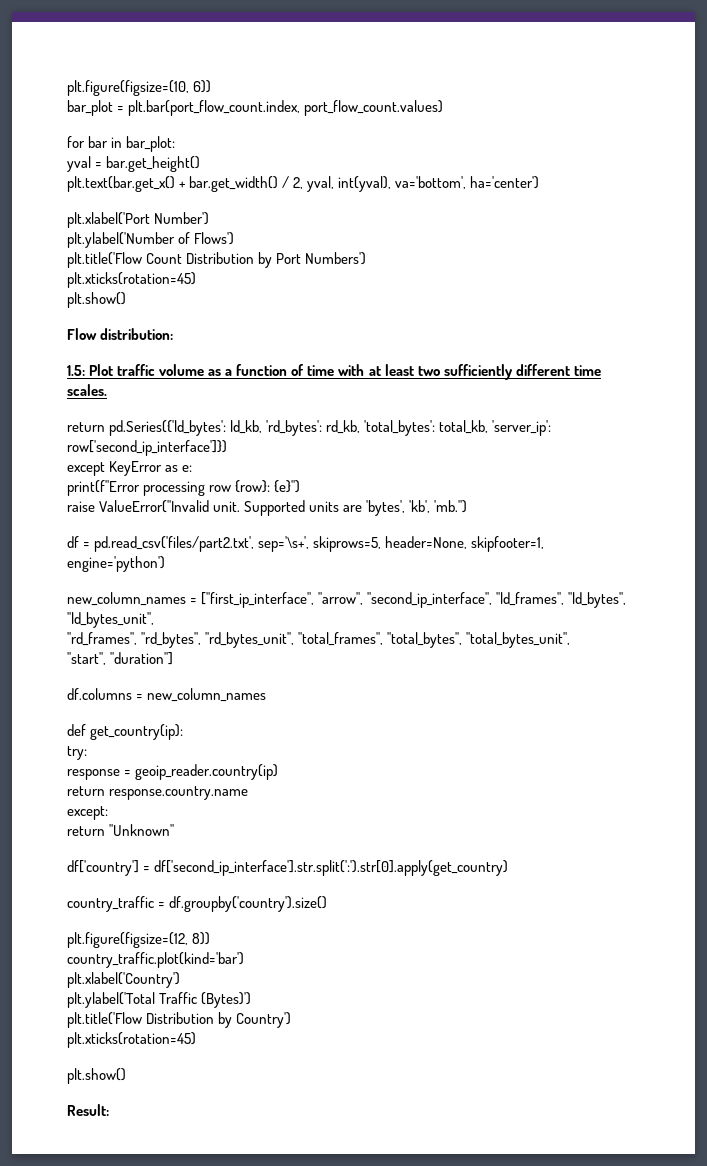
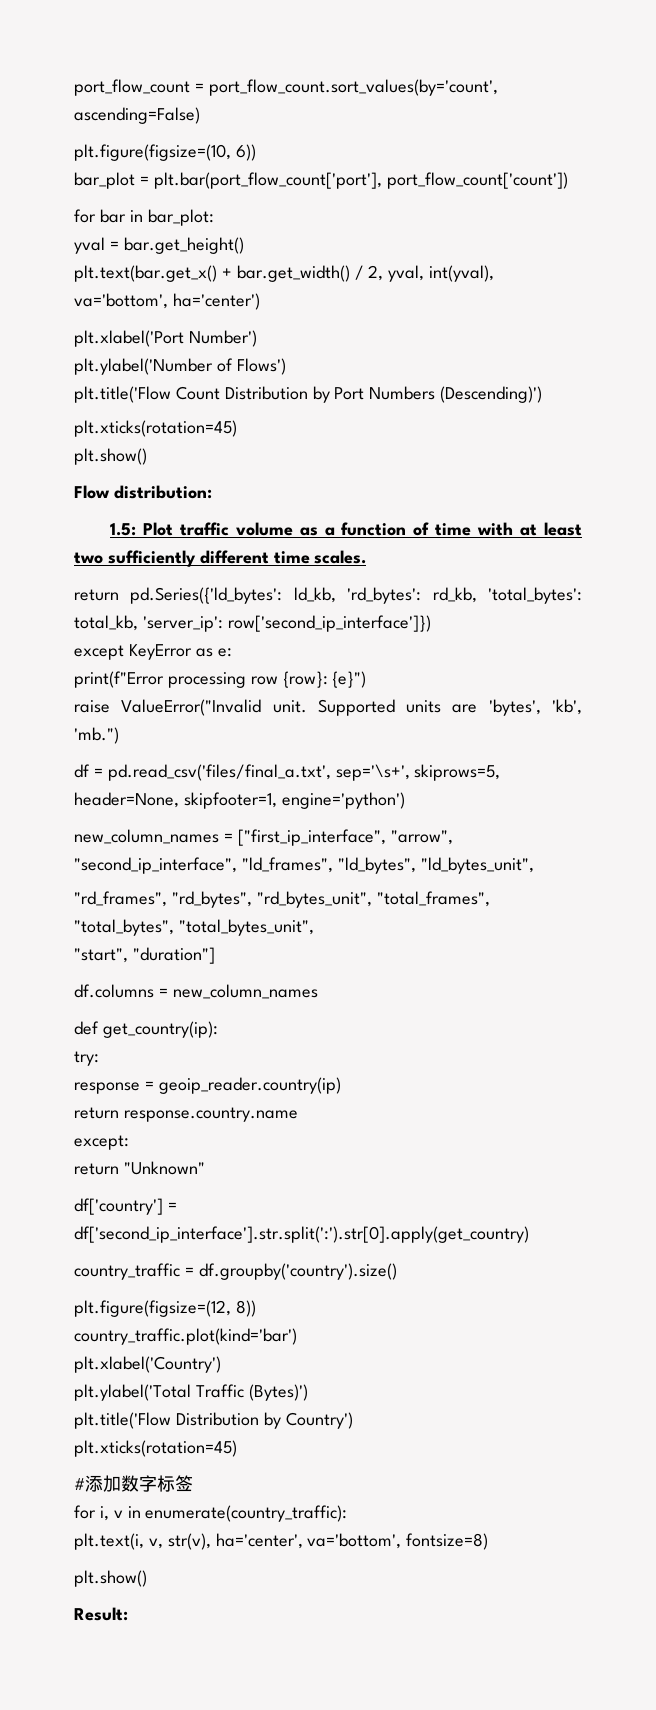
(67, 88) none -> [74,79,498,96] [74,107,200,124] port_flow_count = port_flow_count.sort_values(by='count', ascending=False) //
[128,100,444,116] plt.bar(port_flow_count.index, port_flow_count.values) -> [153,172,568,189] plt.bar(port_flow_count['port'], port_flow_count['count'])
[305,252,367,265] Numbers') -> [369,386,543,403] Numbers (Descending)')
[94,536,255,552] pd.read_csv('files/part2.txt', -> [107,764,331,781] pd.read_csv('files/final_a.txt',
(196, 1040) none -> [74,1475,193,1492] [74,1505,348,1522] [74,1533,489,1550] // #添加数字标签 // for i, v in enumerate(country_traffic): // plt.text(i, v, str(v), ha='center', va='bottom', fontsize=8)

